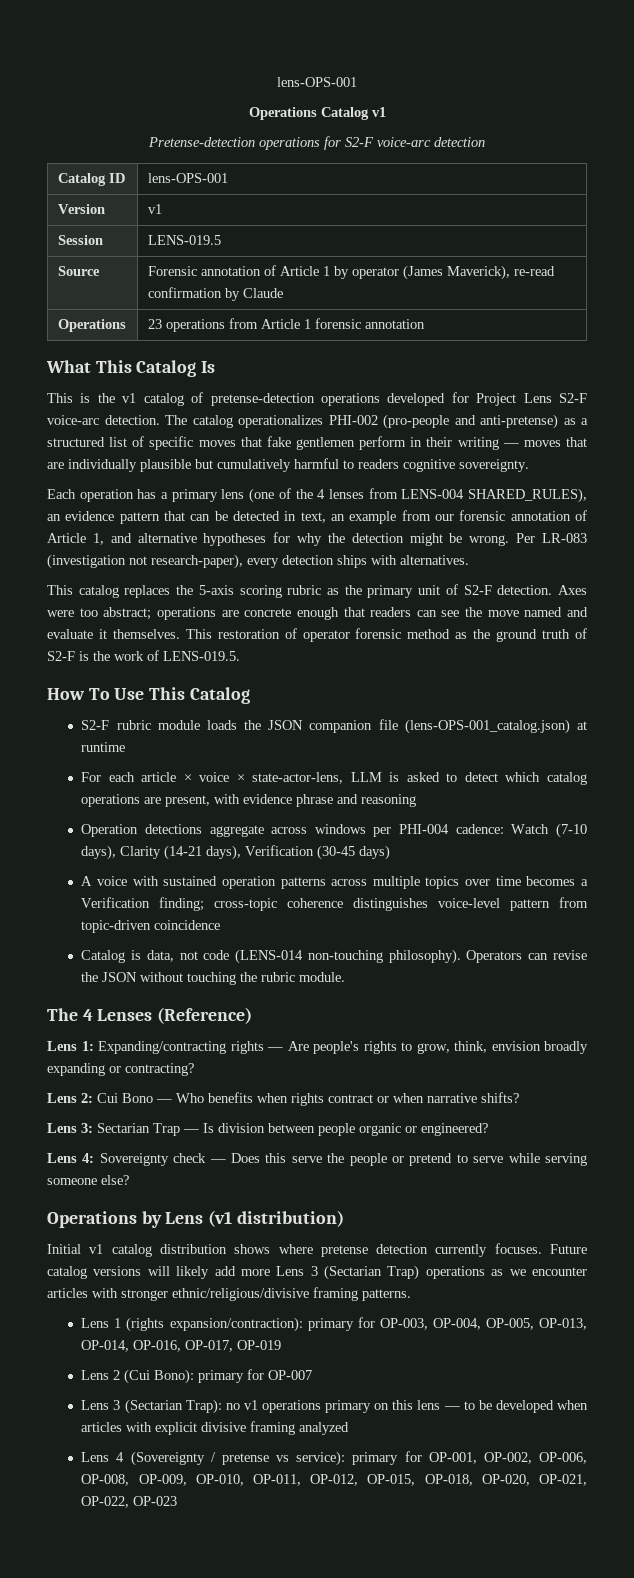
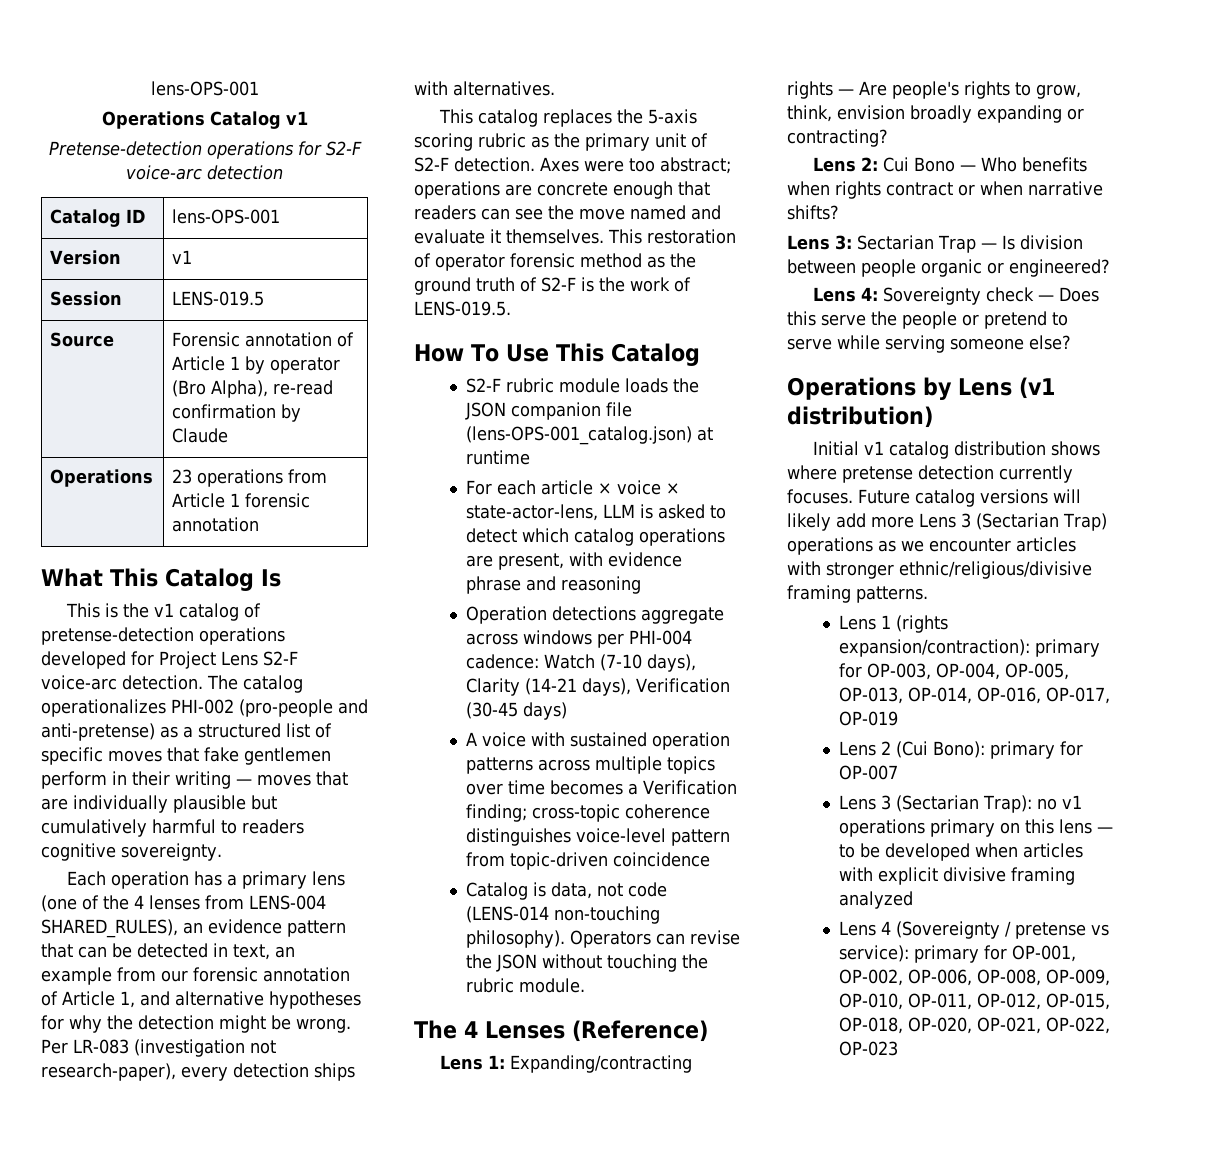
[402,265,510,280] (James Maverick), -> [172,380,269,398] (Bro Alpha),

